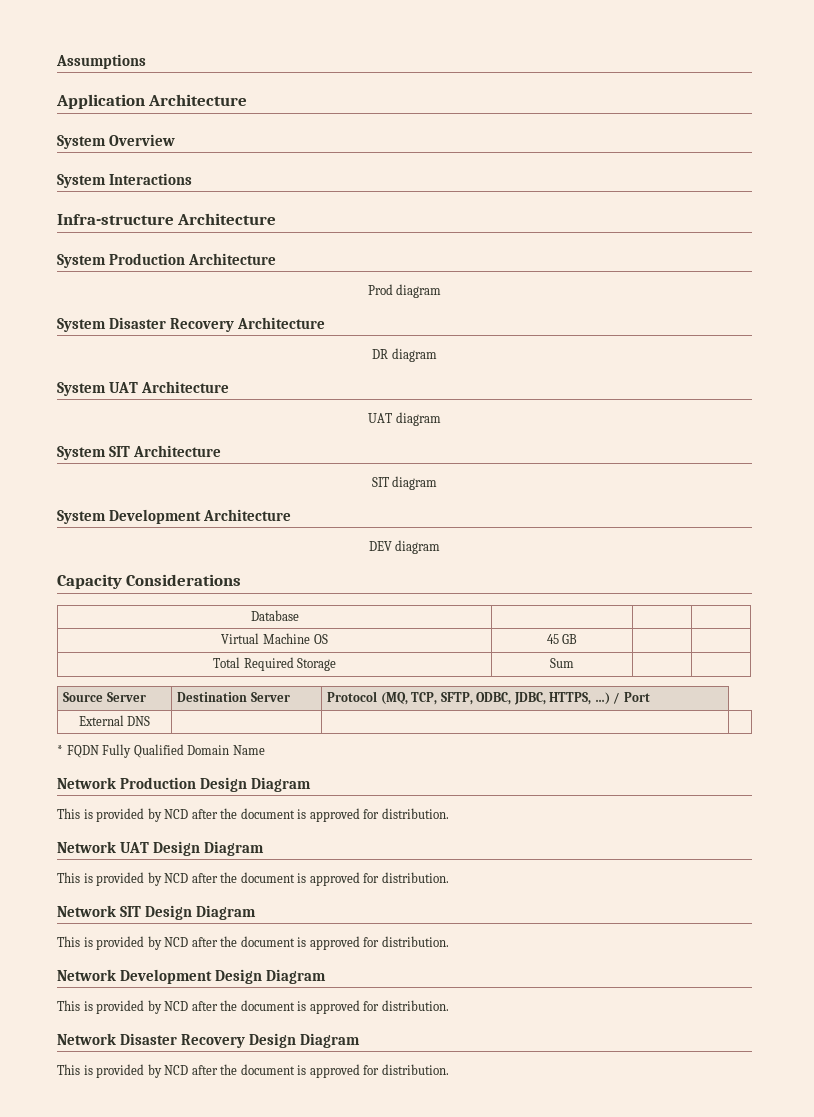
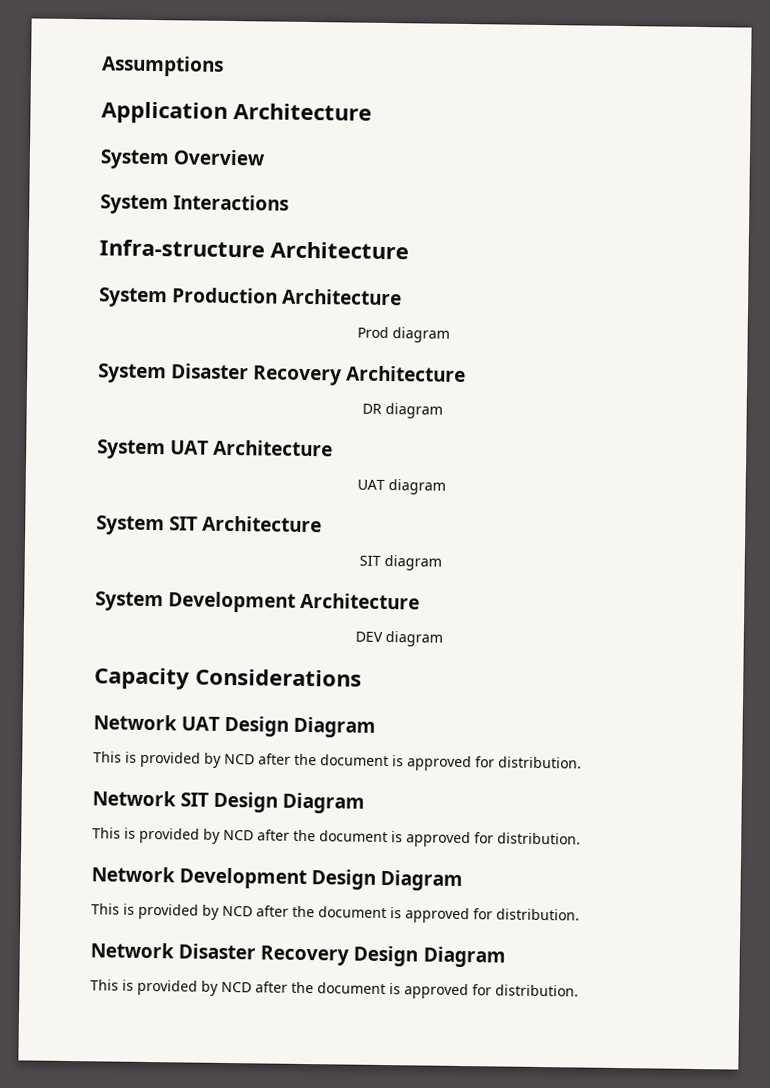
[250,610,299,621] [221,633,328,644] [546,634,578,644] [212,657,337,671] [550,658,574,668] [63,692,146,702] [177,692,290,702] [327,691,650,705] [78,715,151,726] [57,744,265,758] [57,777,312,792] [57,808,449,822] // Database | | | // Virtual Machine OS | 45 GB | | // Total Required Storage | Sum | | // Source Server | Destination Server | Protocol (MQ, TCP, SFTP, ODBC, JDBC, HTTPS, …) / Port // External DNS | | | // * FQDN Fully Qualified Domain Name // Network Production Design Diagram // This is provided by NCD after the document is approved for distribution. -> (362, 677) none

